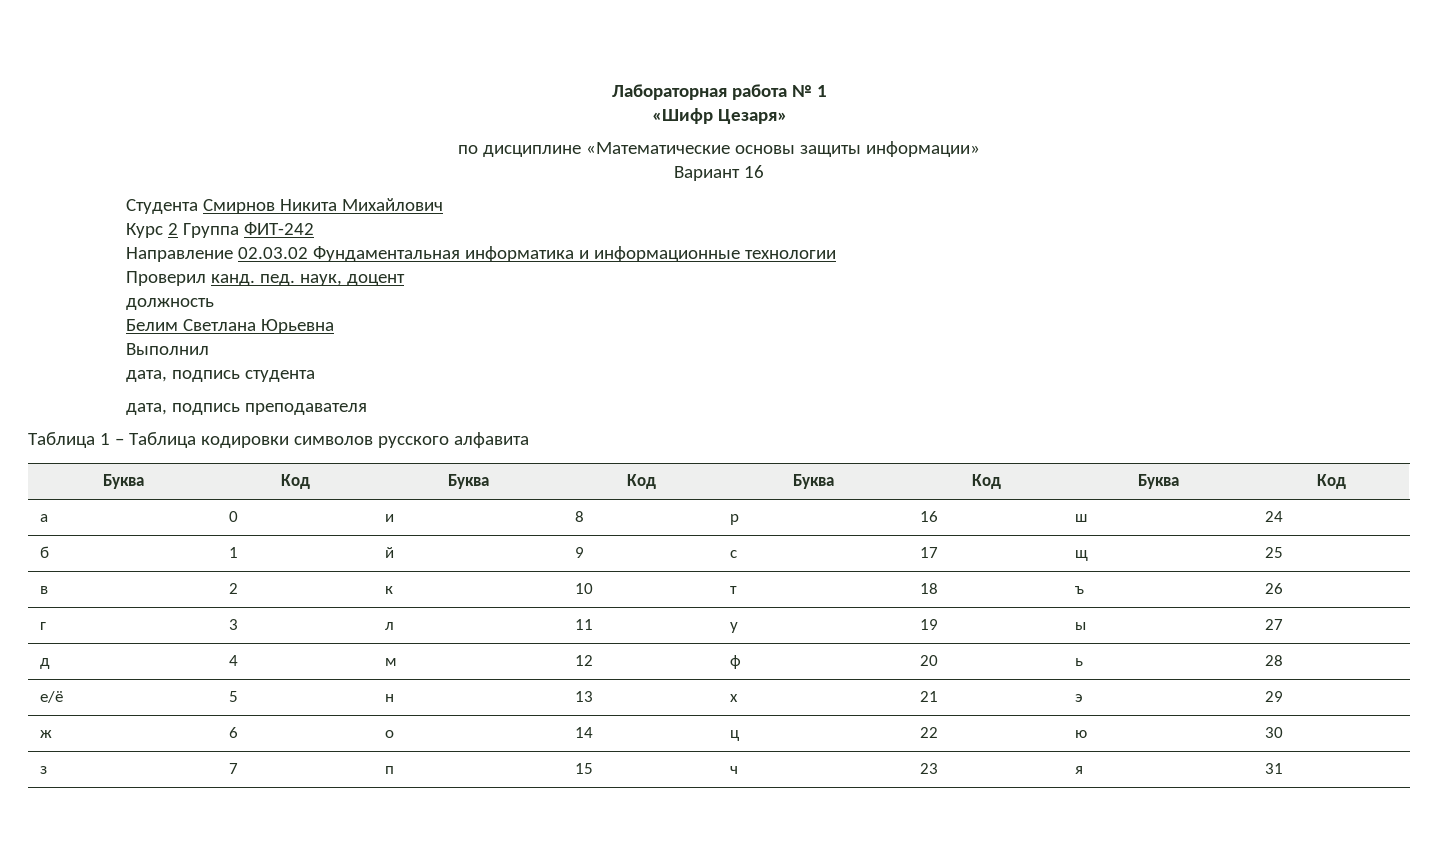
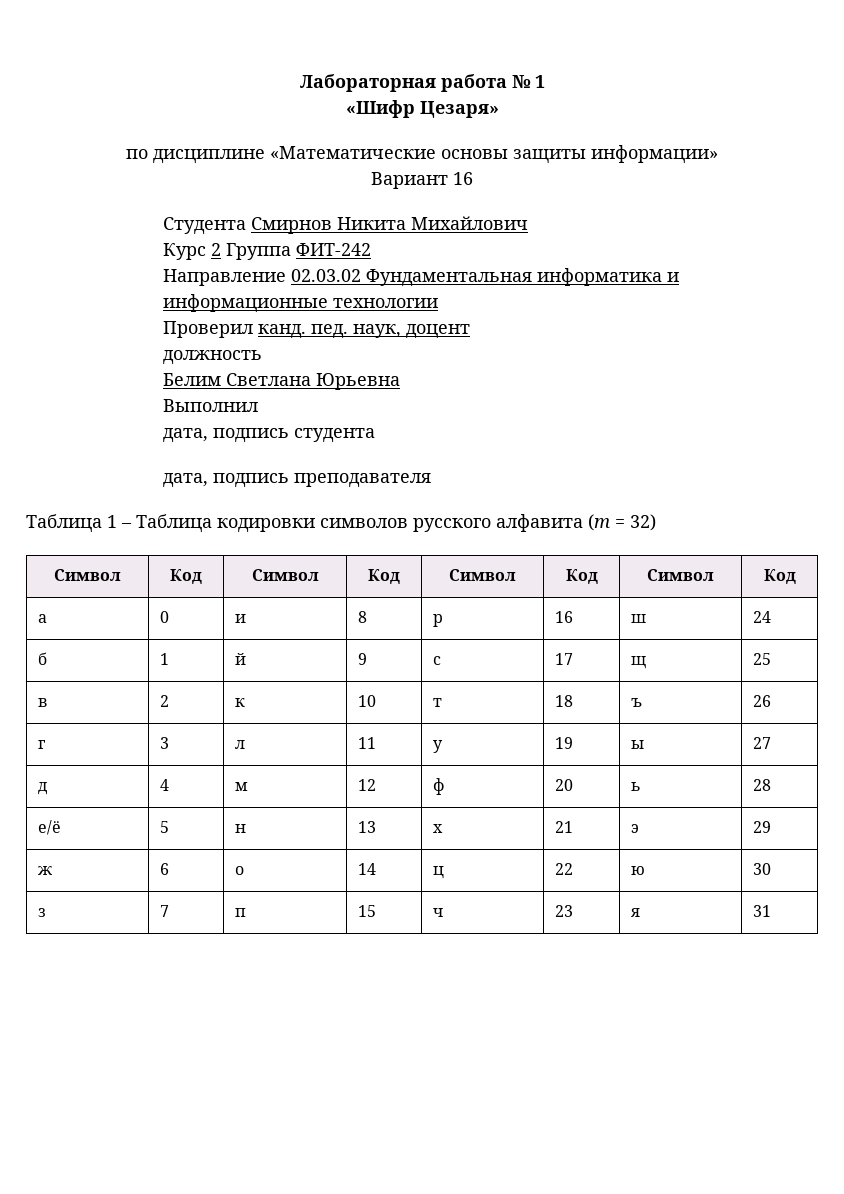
[102,474,144,489] [281,474,310,489] [448,474,489,489] [626,474,656,489] [793,474,834,489] [971,474,1001,489] [1138,474,1179,489] // Буква | Код | Буква | Код | Буква | Код | Буква -> [588,514,656,531] [54,569,121,581] [170,569,202,584] [251,569,319,581] [368,569,400,584] [449,569,516,581] [565,569,598,584] [647,569,714,581] (m = 32) // Символ | Код | Символ | Код | Символ | Код | Символ

